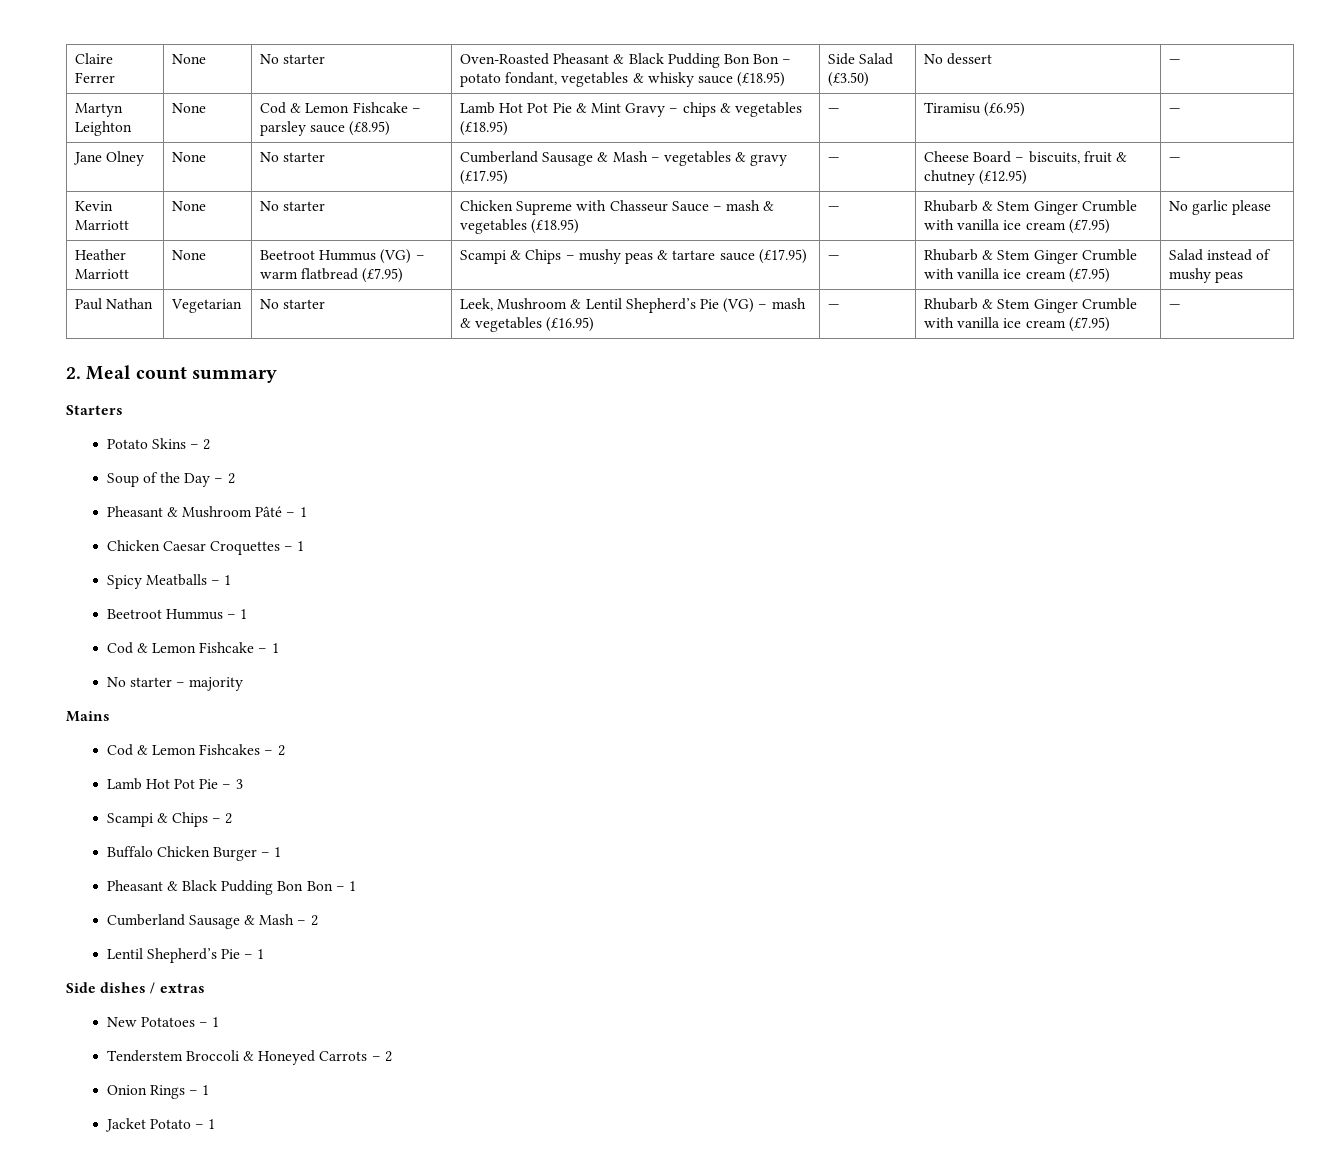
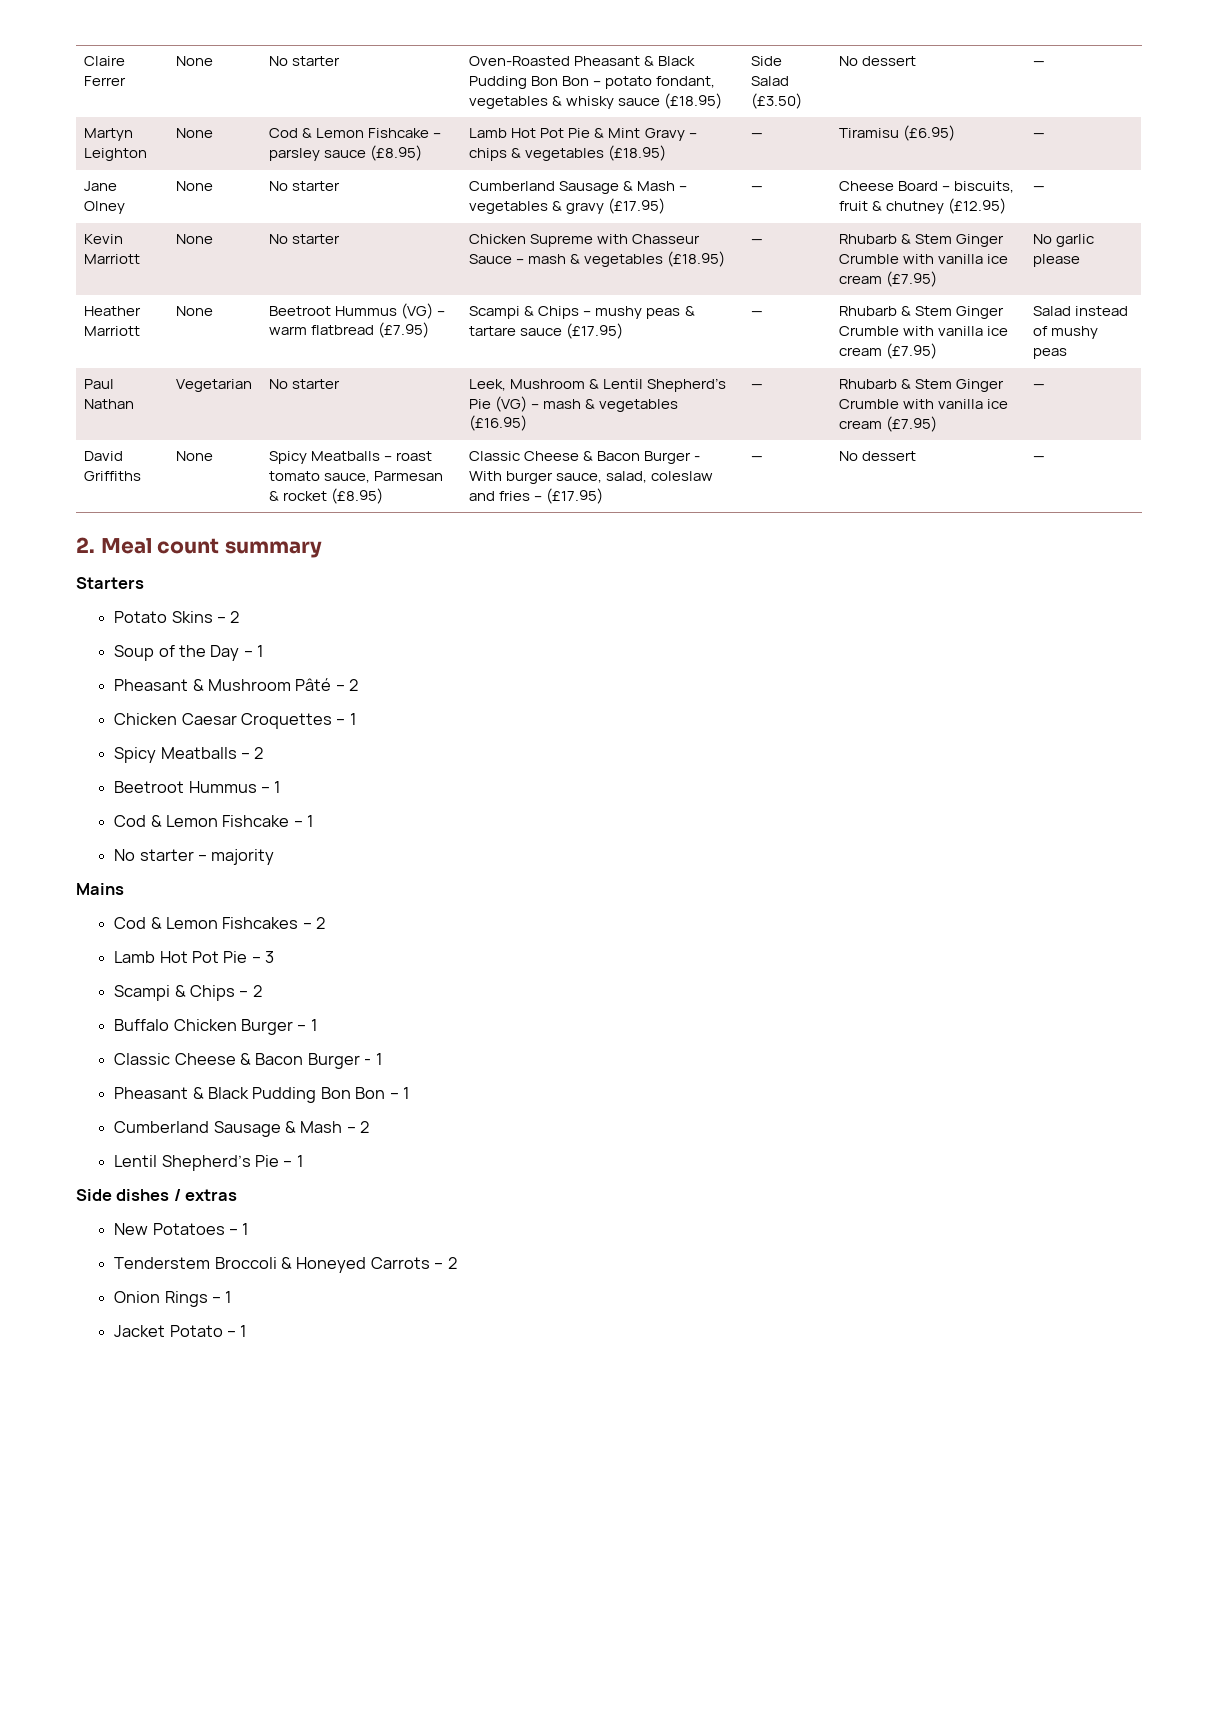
(1182, 306) none -> [84,451,124,461] [84,471,142,481] [176,451,214,461] [269,451,433,464] [269,471,444,483] [269,488,384,504] [469,451,701,464] [469,471,714,484] [469,488,604,504] [751,456,764,461] [839,451,917,461] [1033,456,1046,461] // David Griffiths | None | Spicy Meatballs – roast tomato sauce, Parmesan & rocket (£8.95) | Classic Cheese & Bacon Burger - With burger sauce, salad, coleslaw and fries – (£17.95) | — | No dessert | —
[227,473,235,484] 2 -> [257,645,264,657] 1
[299,507,307,517] 1 -> [349,679,359,691] 2
[224,575,232,585] 1 -> [254,747,264,759] 2
(282, 852) none -> [114,1053,382,1069] // Classic Cheese & Bacon Burger - 1

